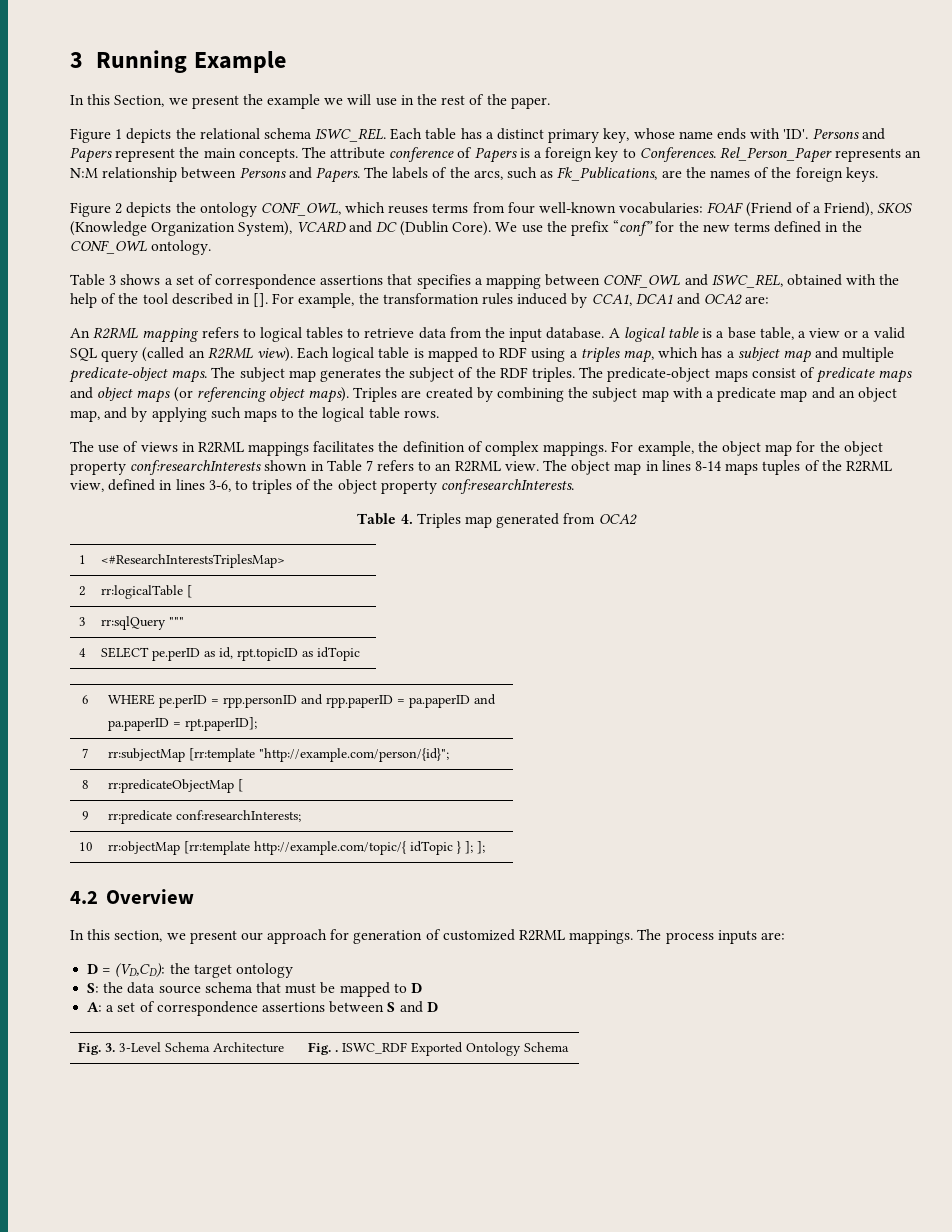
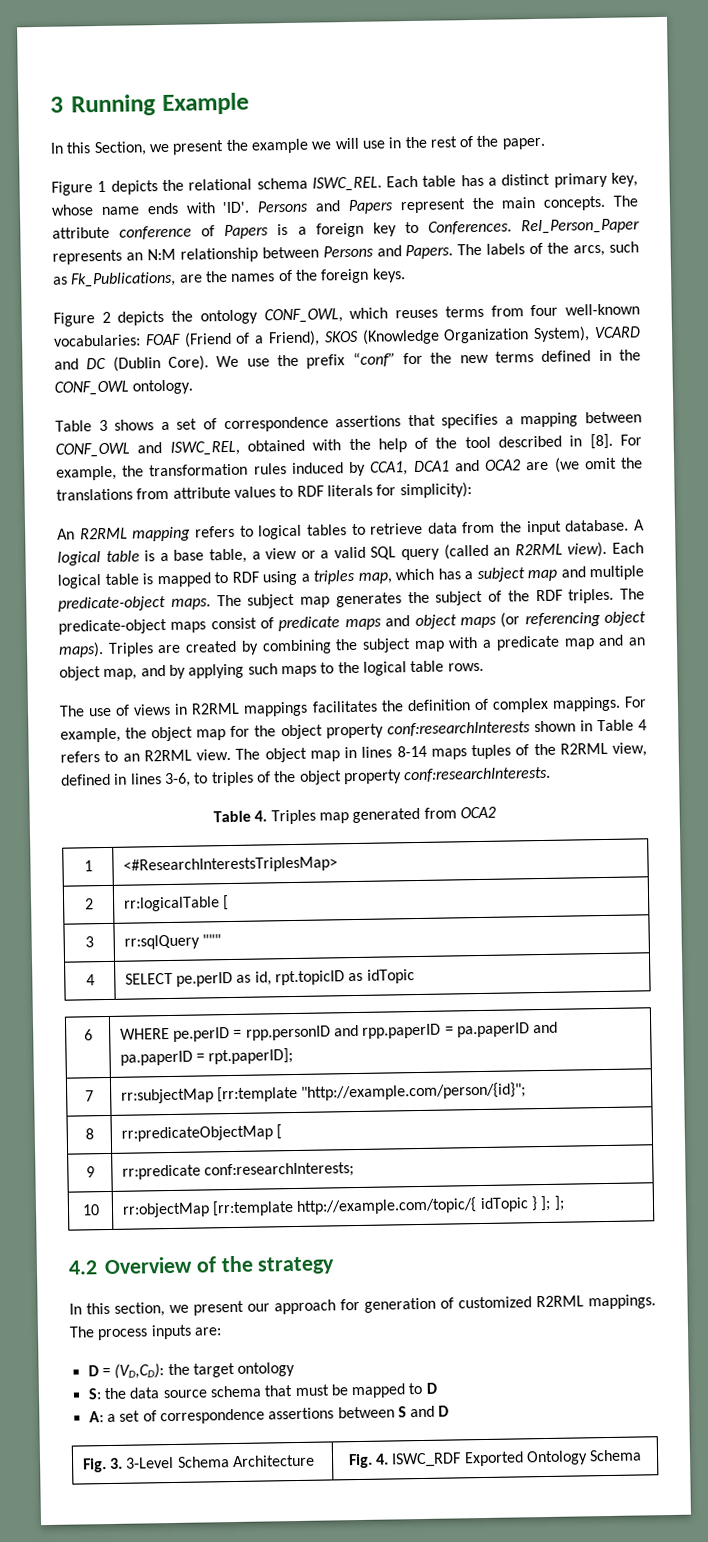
[253,293,269,307] []. -> [589,433,613,450] [8].
[745,296,770,304] are: -> [526,457,643,473] [56,482,472,501] are (we omit the translations from attribute values to RDF literals for simplicity):
[365,460,373,471] 7 -> [638,719,648,731] 4
(194, 896) none -> [195,1255,336,1275] of the strategy
[334,1050,338,1052] . -> [375,1453,390,1465] 4.

